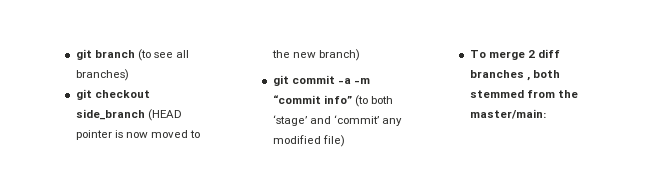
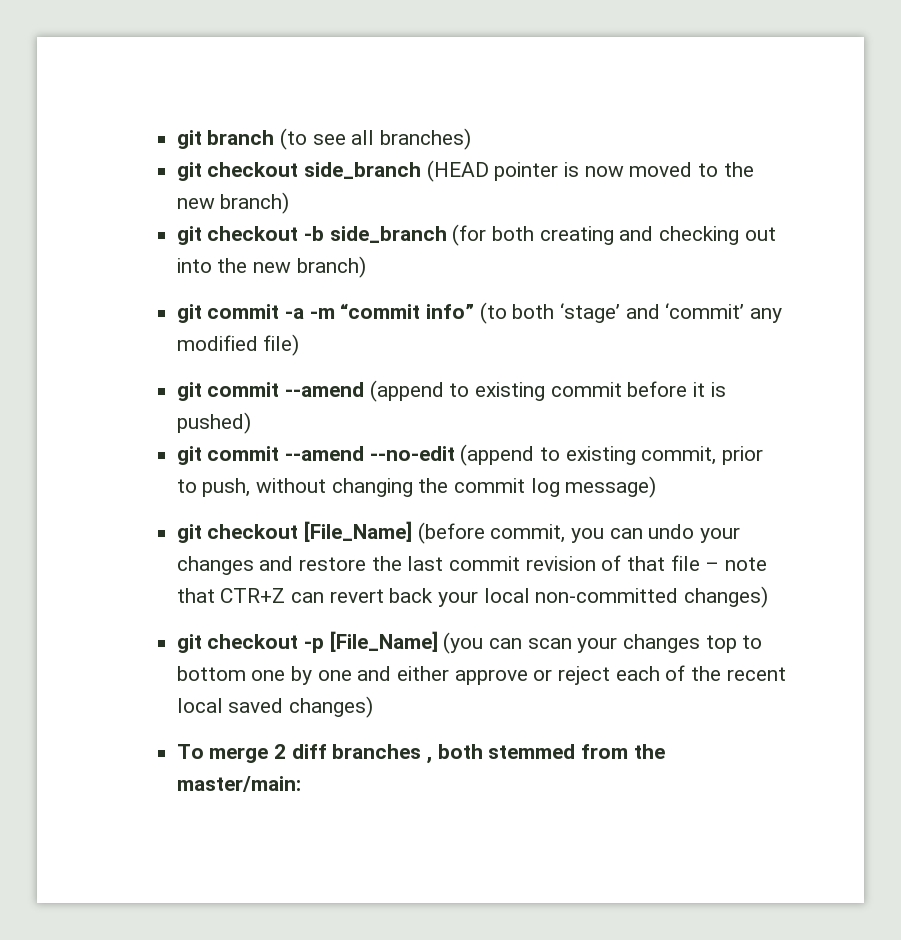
(360, 55) none -> [176,224,776,246] [176,256,366,278] // git checkout -b side_branch (for both creating and checking out into the new branch)
(345, 141) none -> [176,380,726,402] [176,412,251,434] [176,444,764,466] [176,476,657,498] [176,521,741,544] [176,555,768,575] [176,586,769,608] [176,631,763,654] [176,665,786,685] [176,696,374,718] // git commit --amend (append to existing commit before it is pushed) // git commit --amend --no-edit (append to existing commit, prior to push, without changing the commit log message) // git checkout [File_Name] (before commit, you can undo your changes and restore the last commit revision of that file – note that CTR+Z can revert back your local non-committed changes) // git checkout -p [File_Name] (you can scan your changes top to bottom one by one and either approve or reject each of the recent local saved changes)

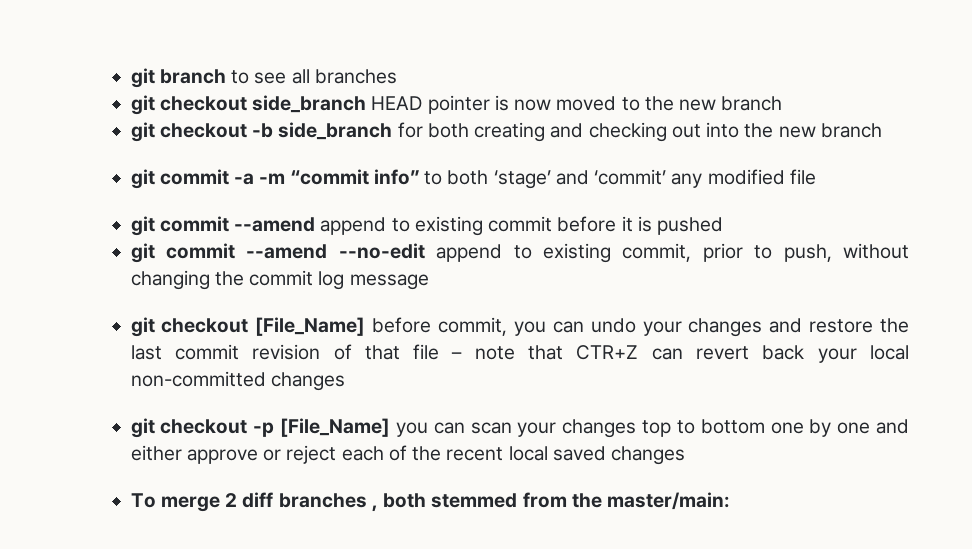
[280,128,308,150] (to -> [231,70,250,84] to
[380,128,472,150] branches) -> [314,69,397,84] branches
[426,160,489,182] (HEAD -> [371,96,423,110] HEAD
[220,192,290,214] branch) -> [721,96,783,111] branch
[452,224,487,246] (for -> [397,122,423,138] for
[296,256,366,278] branch) -> [821,123,883,138] branch
[479,302,507,324] (to -> [424,171,443,185] to
[263,334,300,356] [176,380,444,402] file) // git commit --amend (append -> [790,169,817,185] [130,216,387,236] file // git commit --amend append
[176,412,251,434] pushed) -> [657,217,724,235] pushed
[460,444,535,466] (append -> [436,244,503,262] append
[565,476,657,498] message) -> [349,274,429,290] message
[417,522,485,544] (before -> [372,317,432,333] before
[684,586,769,608] changes) -> [270,372,345,391] changes
[443,632,484,654] (you -> [395,422,428,437] you
[289,696,374,718] changes) -> [611,446,686,465] changes

